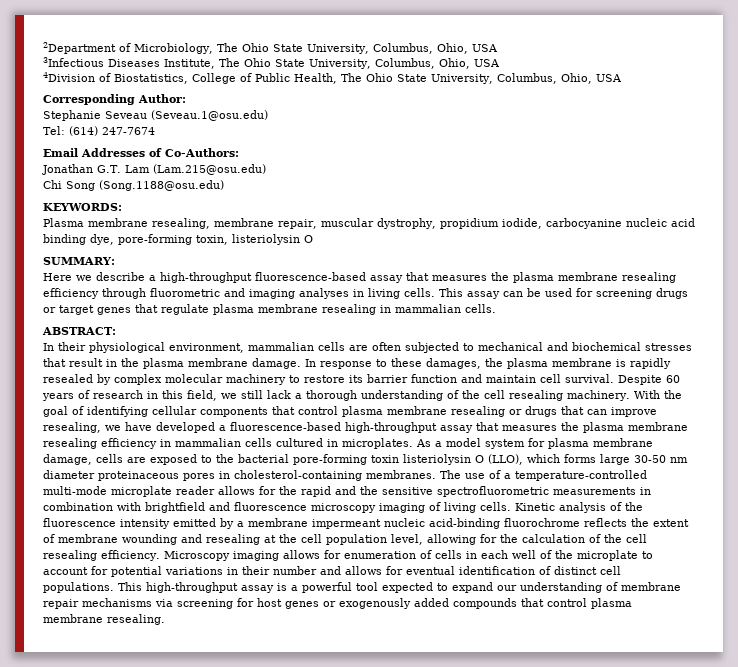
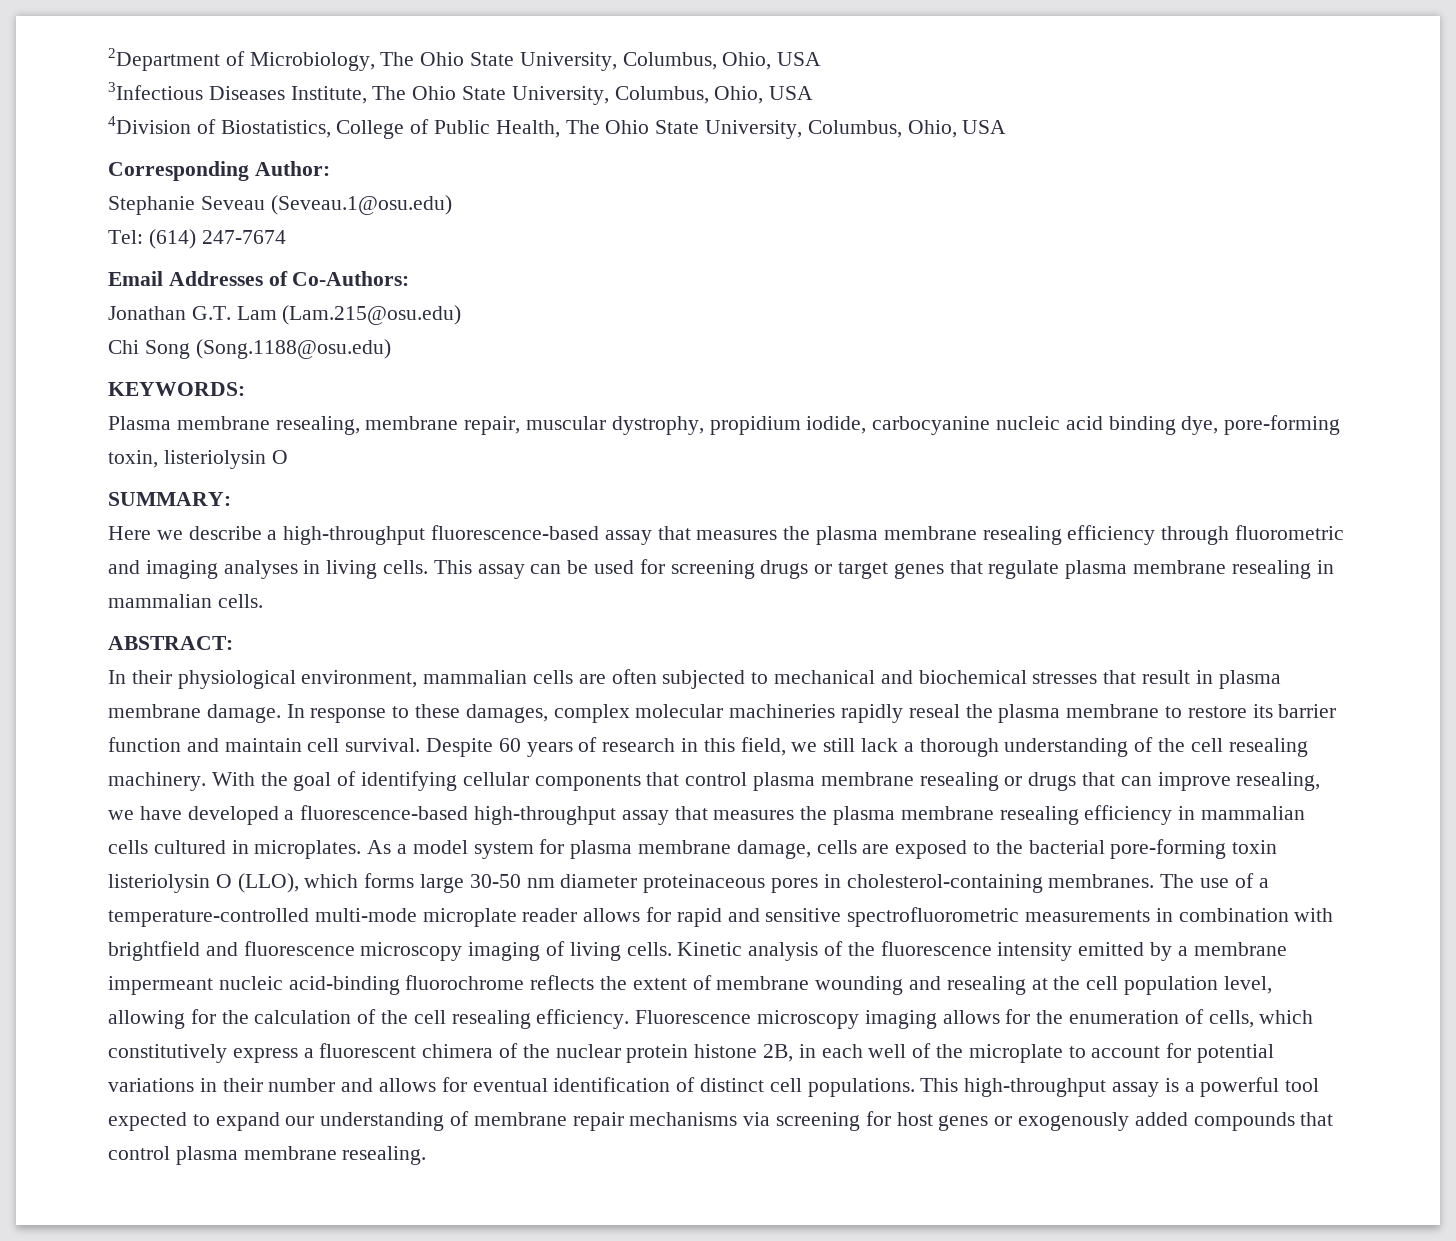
[121,358,139,367] the -> (1213, 677) none
[485,358,671,369] [43,374,286,385] the plasma membrane is rapidly resealed by complex molecular machinery -> [553,704,1160,723] complex molecular machineries rapidly reseal the plasma membrane
[279,486,297,495] the -> (672, 914) none
[360,486,378,495] the -> (760, 915) none
[163,551,230,561] Microscopy -> [635,1010,860,1029] Fluorescence microscopy
(341, 554) none -> [1036,1010,1064,1024] the
[434,550,462,559] cells -> [1208,1010,1314,1028] [108,1043,794,1063] cells, which constitutively express a fluorescent chimera of the nuclear protein histone 2B,

